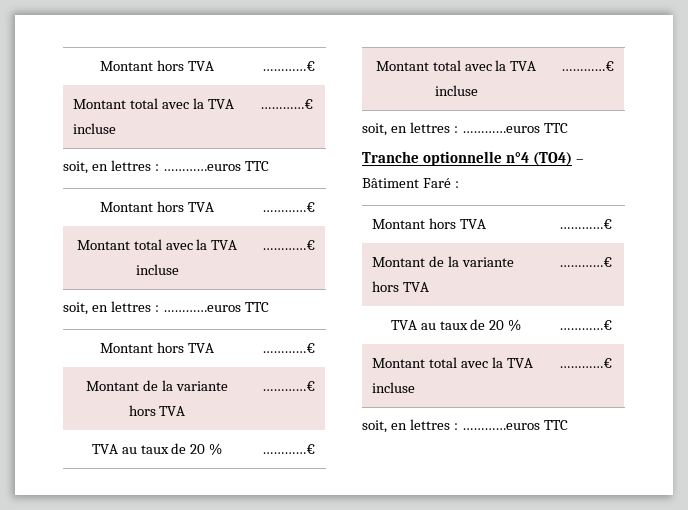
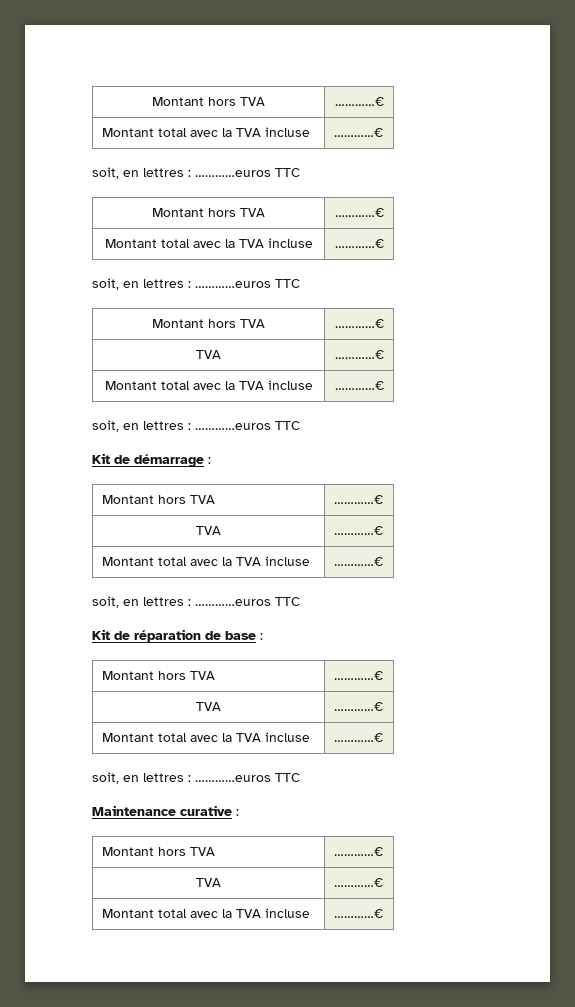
[86,380,228,391] [128,405,186,416] [261,381,315,391] [91,443,223,455] Montant de la variante hors TVA | …………€ // TVA au taux de 20 % -> [196,350,221,359] TVA
[362,151,584,166] [362,178,459,188] [372,218,486,229] [559,219,613,229] [372,256,514,267] [372,281,430,292] [559,257,613,267] [390,319,522,331] Tranche optionnelle n°4 (TO4) – Bâtiment Faré : // Montant hors TVA | …………€ // Montant de la variante hors TVA | …………€ // TVA au taux de 20 % -> [92,453,211,467] [101,495,215,504] [333,495,383,504] [196,526,221,535] Kit de démarrage : // Montant hors TVA | …………€ // TVA
(568, 425) none -> [92,629,263,642] [101,671,215,680] [333,671,383,680] [196,702,221,711] [333,702,383,711] [101,732,310,742] [333,733,383,742] [92,772,300,784] [92,805,239,816] [101,847,215,856] [333,847,383,856] [196,878,221,887] [333,878,383,887] [101,908,310,918] [333,909,383,918] // Kit de réparation de base : // Montant hors TVA | …………€ // TVA | …………€ // Montant total avec la TVA incluse | …………€ // soit, en lettres : …………euros TTC // Maintenance curative : // Montant hors TVA | …………€ // TVA | …………€ // Montant total avec la TVA incluse | …………€

